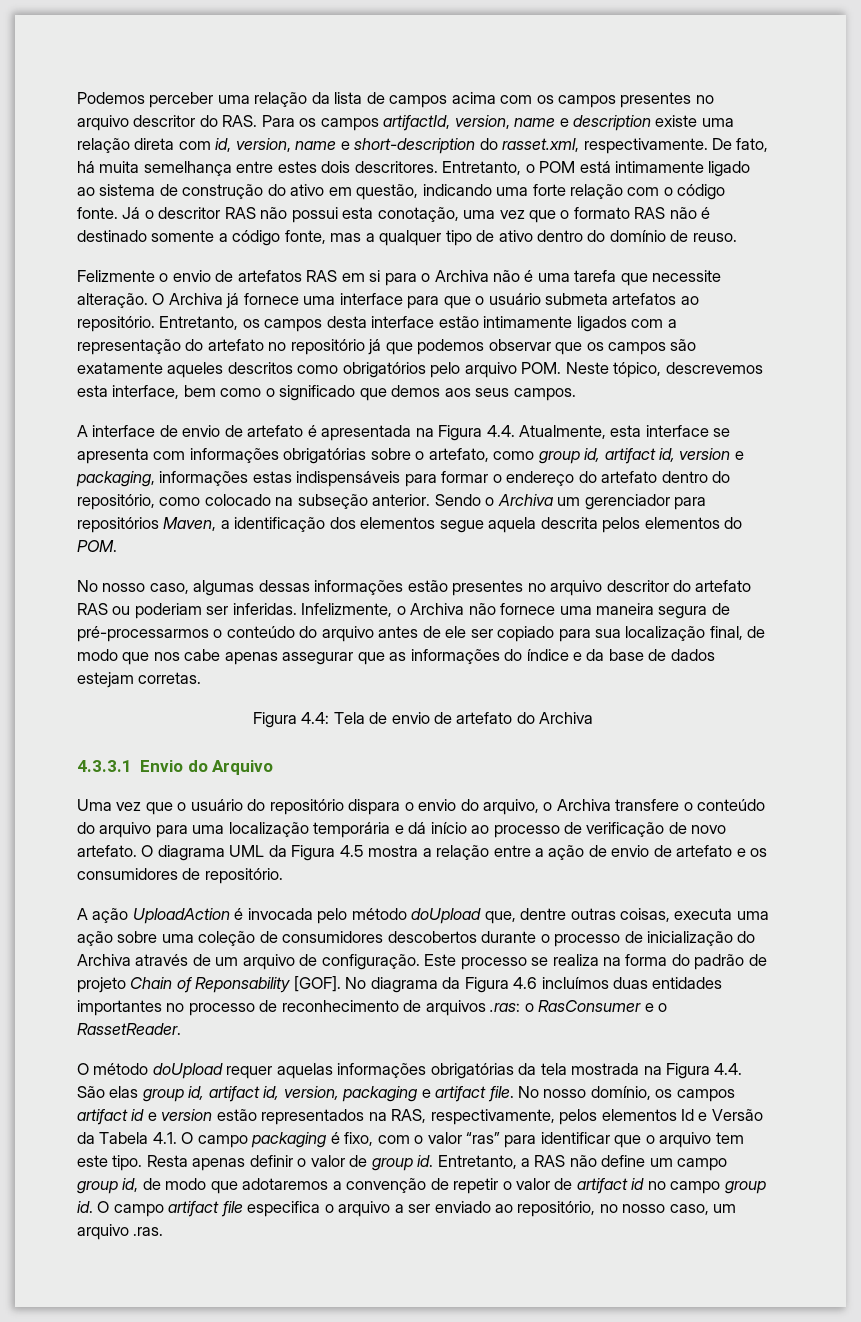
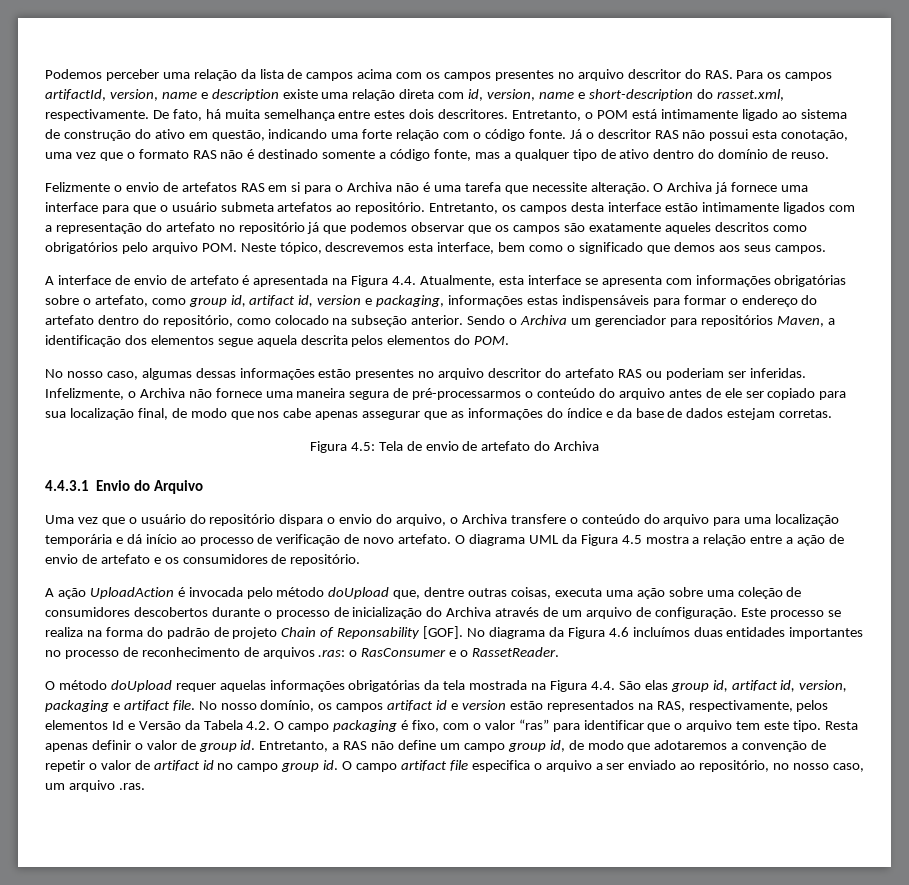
[301,712,330,724] 4.4: -> [350,442,375,451] 4.5:
[77,760,132,772] 4.3.3.1 -> [45,480,89,491] 4.4.3.1
[152,1132,177,1144] 4.1. -> [246,721,271,730] 4.2.

